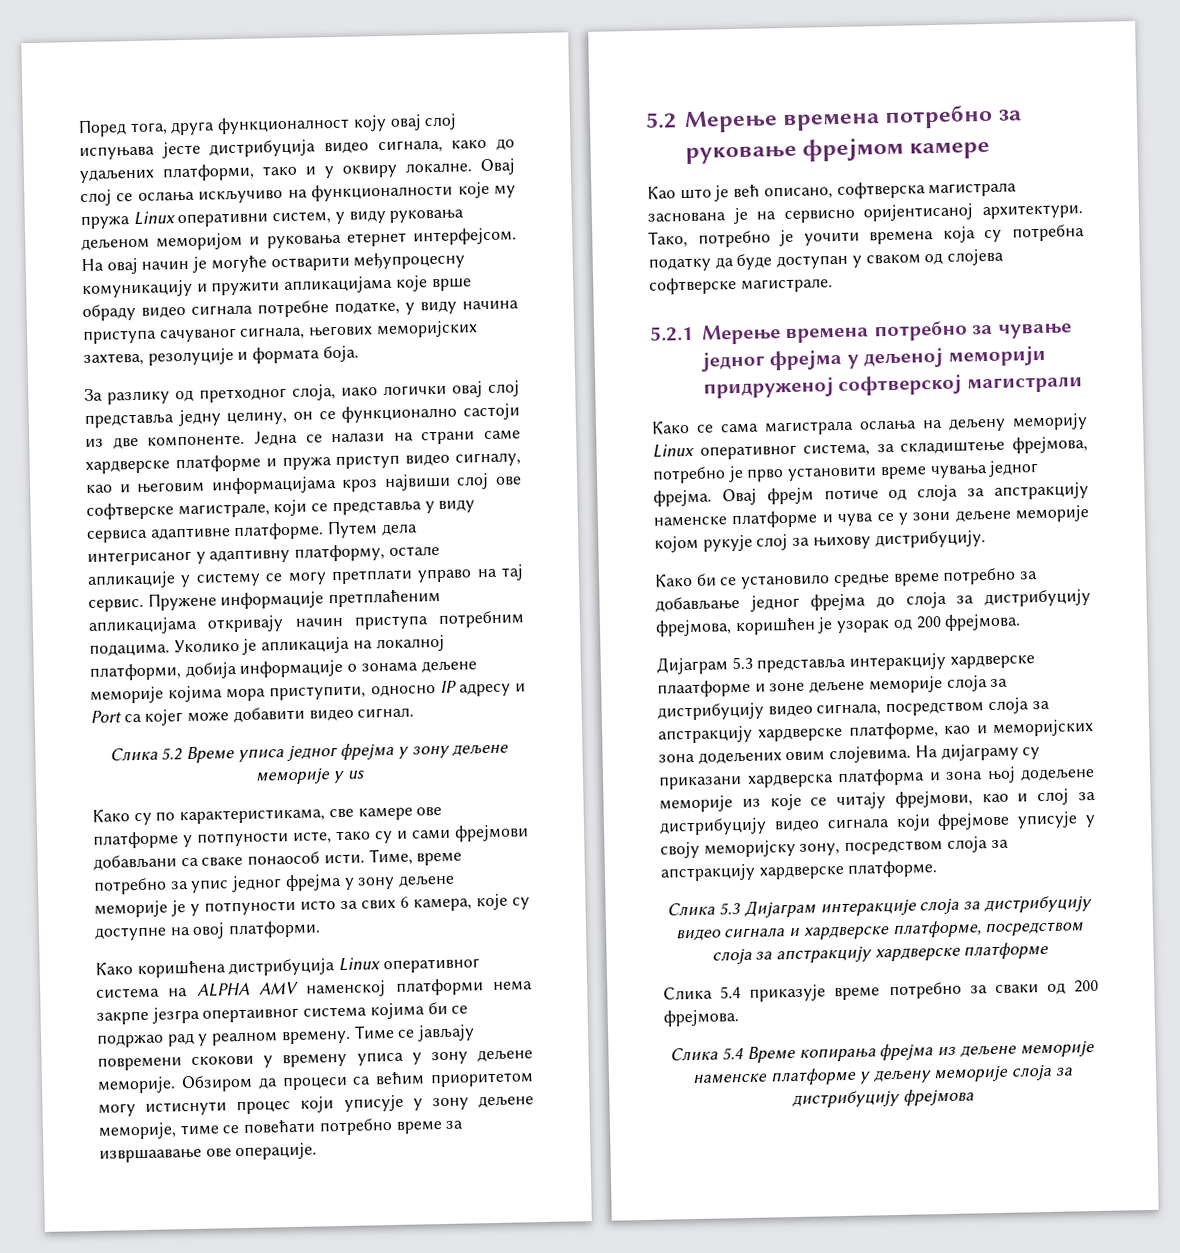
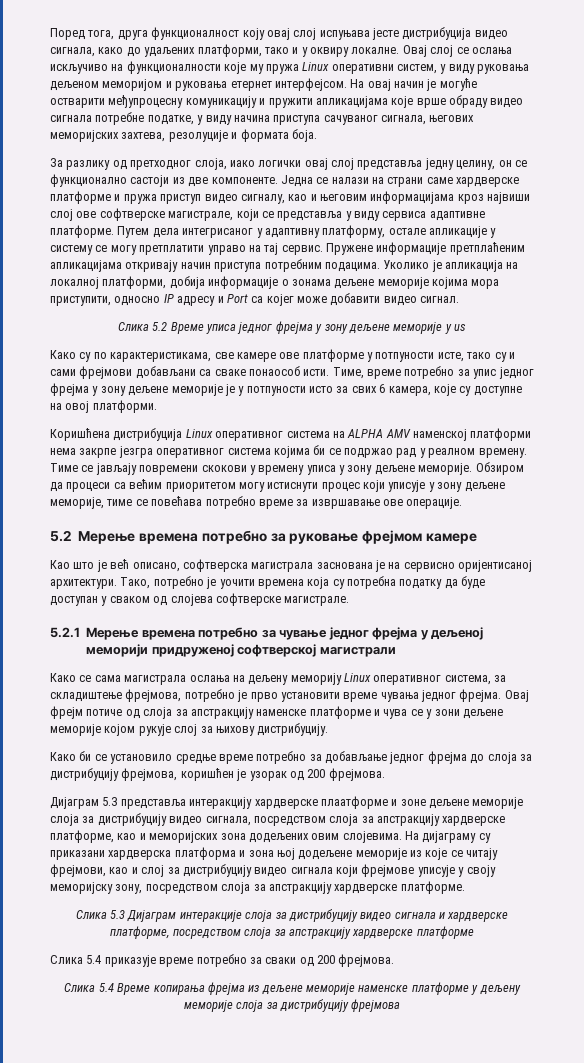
[330,569,413,585] претплати -> [139,245,205,255] претплатити
[95,960,226,979] Како коришћена -> [50,428,110,441] Коришћена
[202,1007,300,1023] опертаивног -> [156,448,225,458] оперативног
[243,1119,317,1134] повећати -> [151,496,203,506] повећава
[99,1147,202,1163] извршаавање -> [311,499,380,509] извршавање

